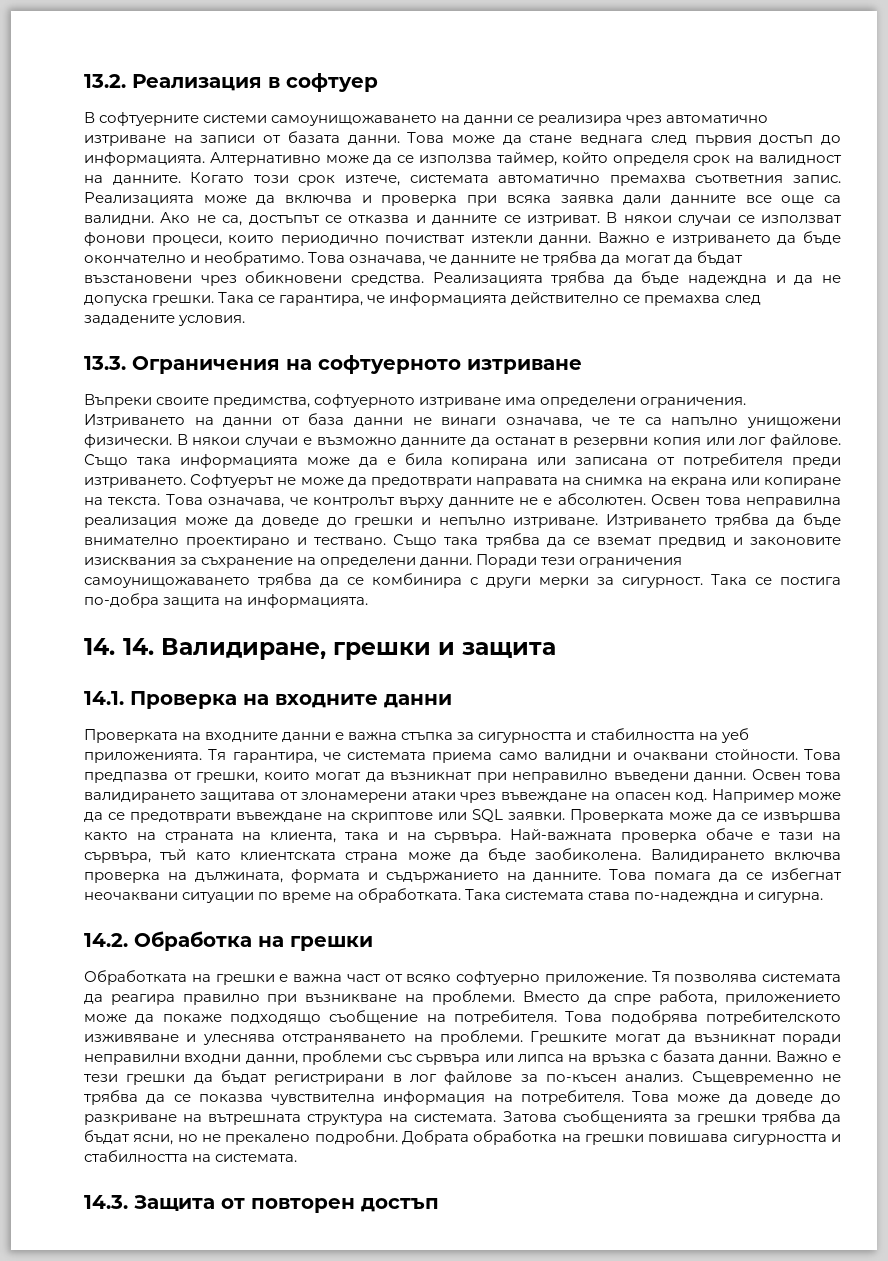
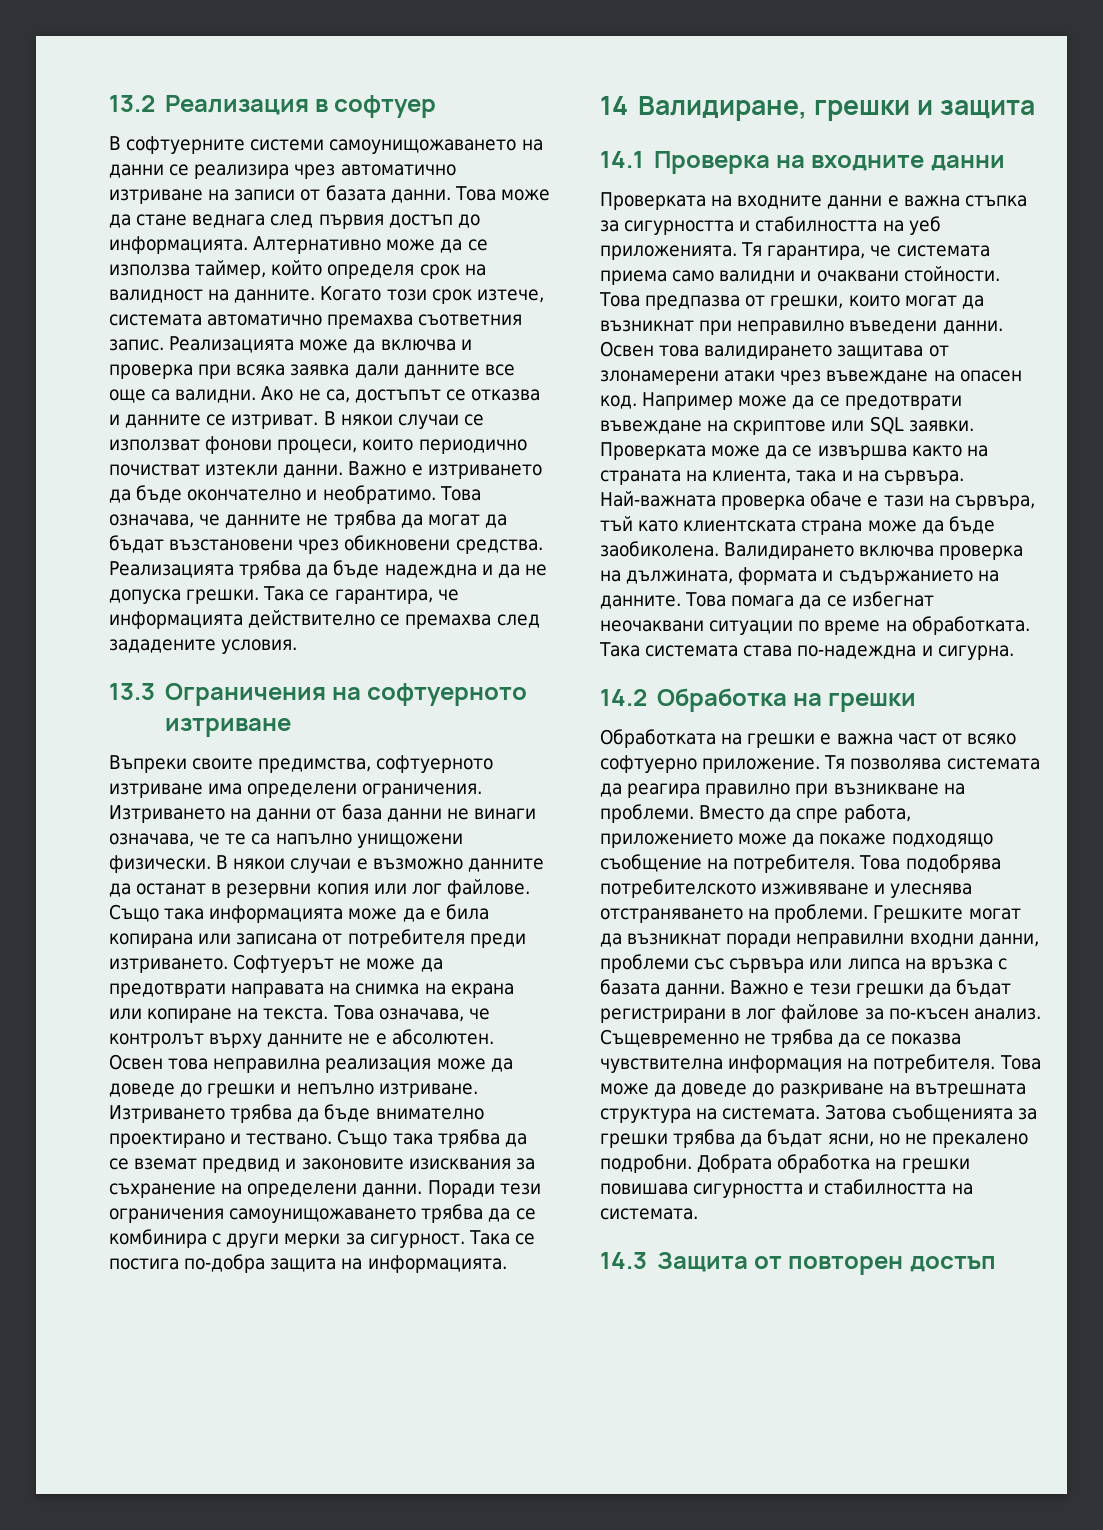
[84,74,126,88] 13.2. -> [109,95,155,112] 13.2
[84,356,126,370] 13.3. -> [109,683,155,700] 13.3
[84,638,154,655] 14. 14. -> [600,96,628,115] 14
[84,691,124,705] 14.1. -> [600,151,644,168] 14.1
[84,933,128,947] 14.2. -> [600,689,647,706] 14.2
[84,1195,128,1209] 14.3. -> [600,1252,647,1269] 14.3

